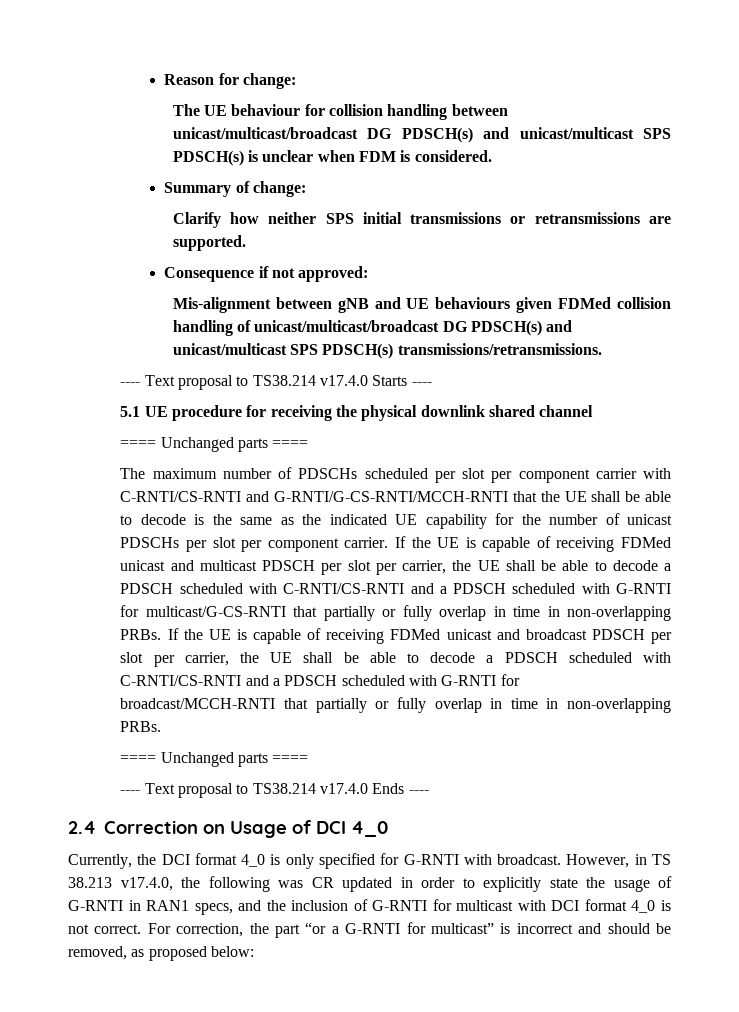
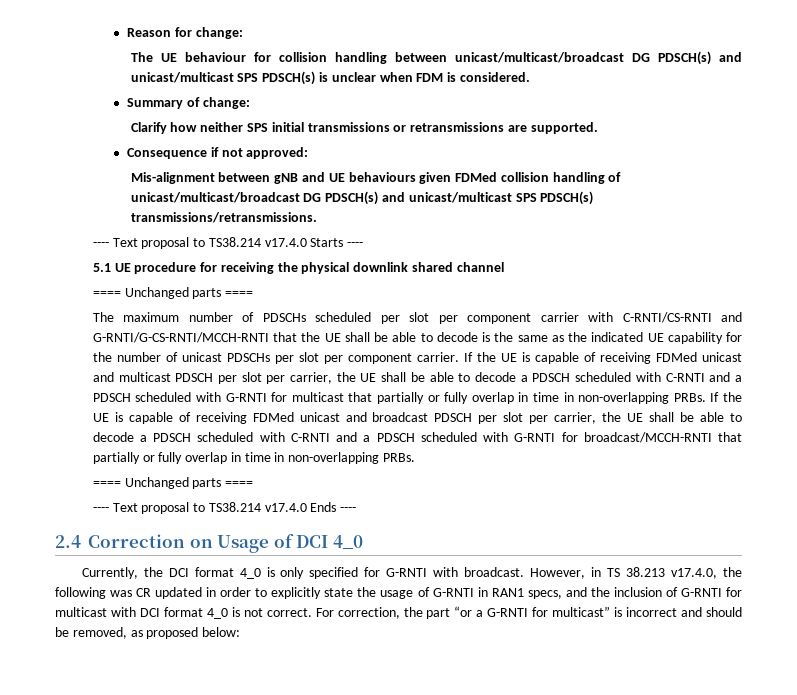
[283,583,671,594] [120,605,286,617] C-RNTI/CS-RNTI and a PDSCH scheduled with G-RNTI for multicast/G-CS-RNTI -> [665,372,743,382] [92,392,344,402] C-RNTI and a PDSCH scheduled with G-RNTI for multicast
[120,675,242,686] C-RNTI/CS-RNTI -> [290,433,330,442] C-RNTI

